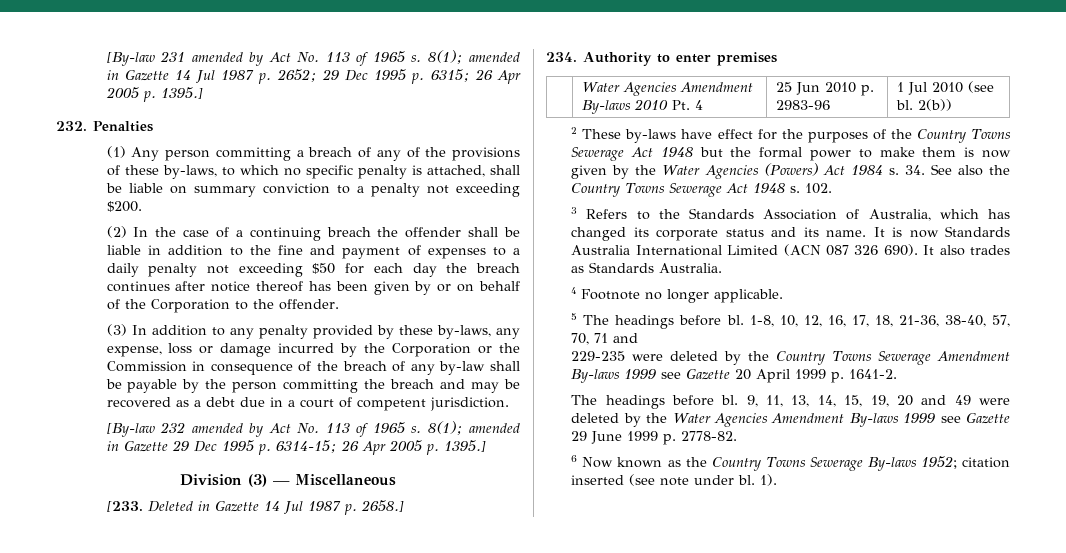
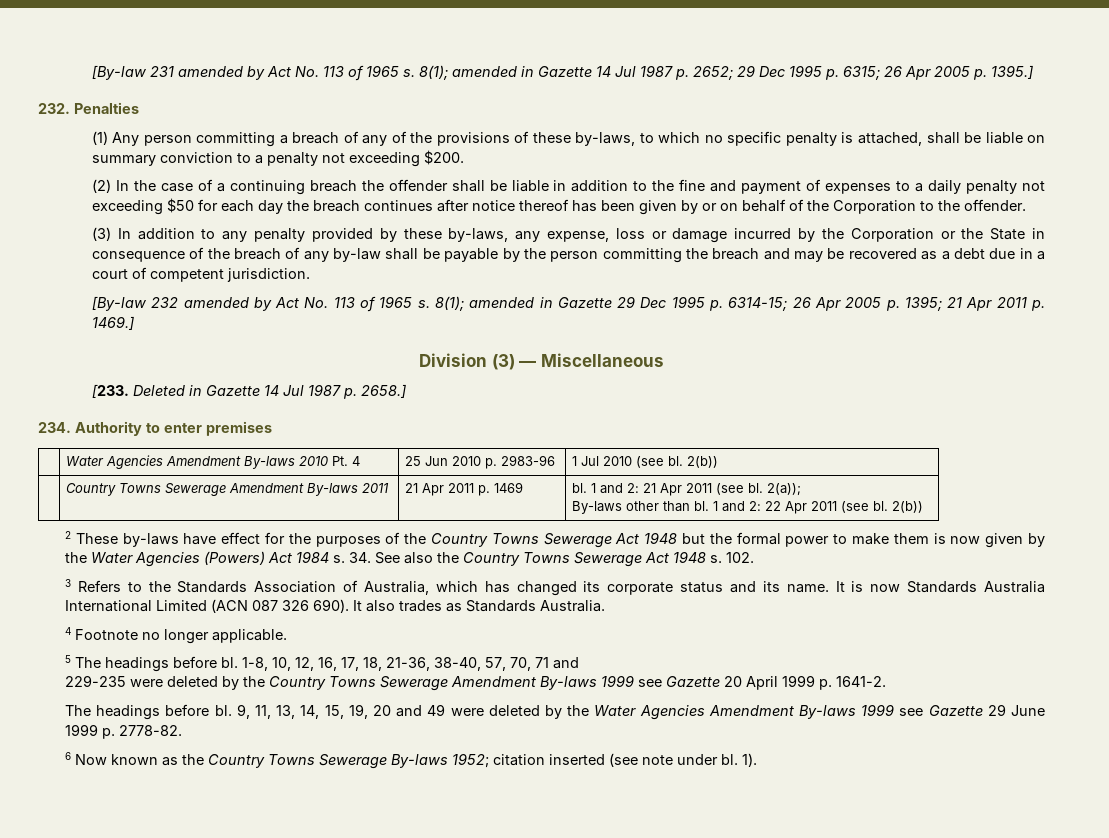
[106,361,187,372] Commission -> [990,228,1026,240] State
[443,440,486,452] 1395.] -> [904,296,1045,311] [91,316,134,330] 1395; 21 Apr 2011 p. 1469.]
(952, 105) none -> [65,483,389,496] [404,482,523,496] [571,483,801,496] [571,501,923,514] // | Country Towns Sewerage Amendment By-laws 2011 | 21 Apr 2011 p. 1469 | bl. 1 and 2: 21 Apr 2011 (see bl. 2(a)); // By-laws other than bl. 1 and 2: 22 Apr 2011 (see bl. 2(b))

